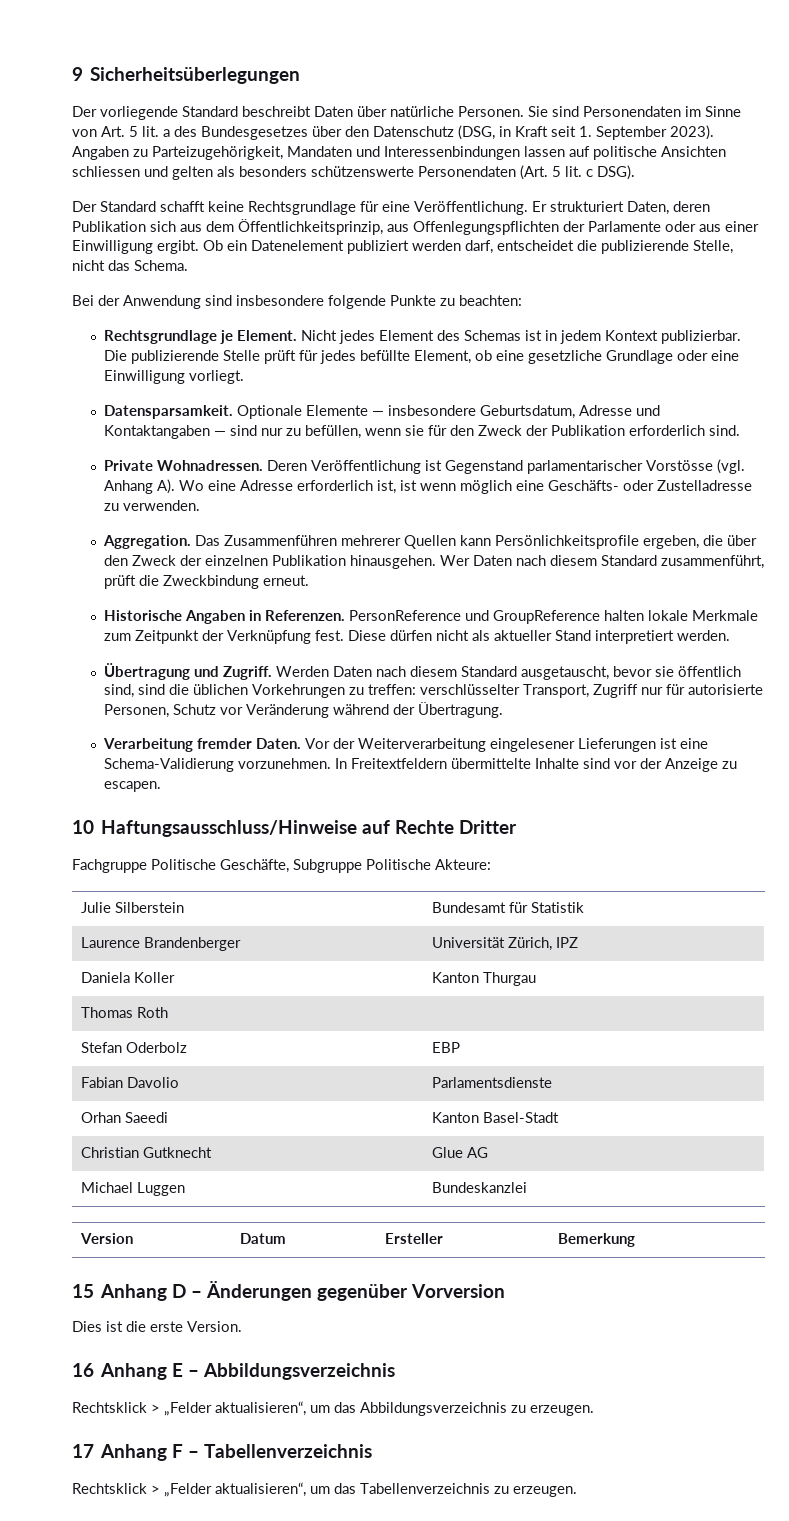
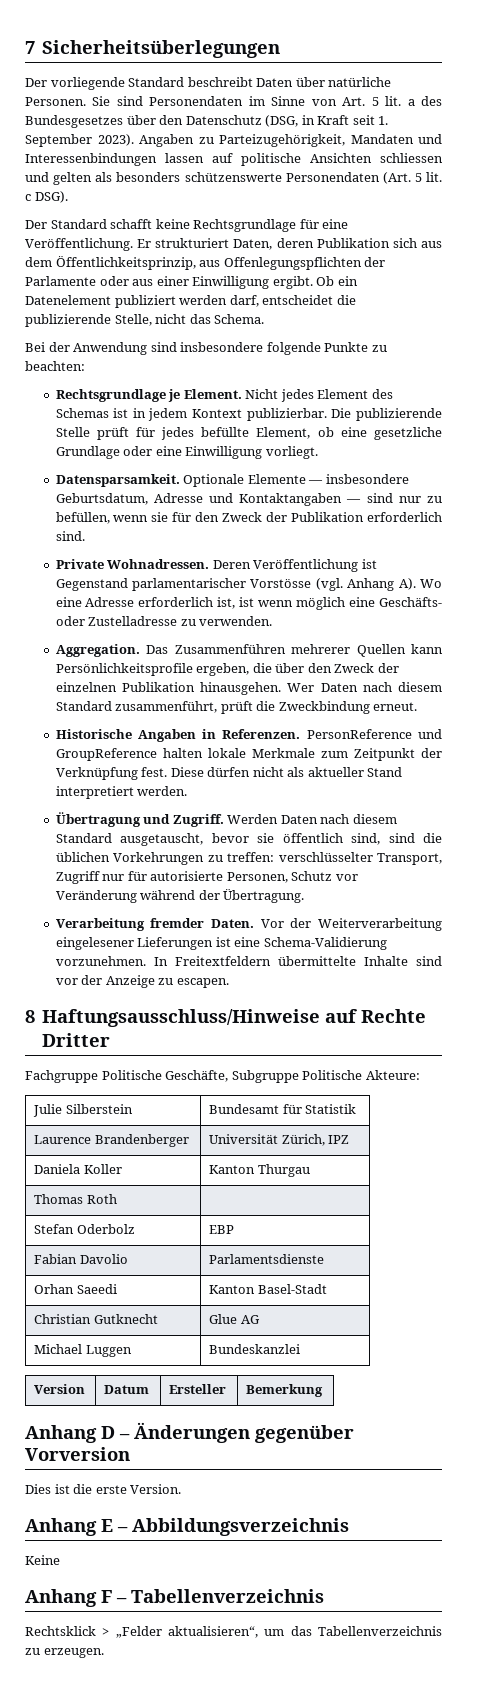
[72,67,83,81] 9 -> [25,41,35,54] 7
[72,820,94,834] 10 -> [25,1010,35,1023] 8
[72,1284,94,1298] 15 -> (324, 1390) none
[72,1363,94,1377] 16 -> (182, 1489) none
[72,1401,594,1416] [72,1444,94,1458] Rechtsklick > „Felder aktualisieren“, um das Abbildungsverzeichnis zu erzeugen. // 17 -> [25,1555,60,1565] Keine //

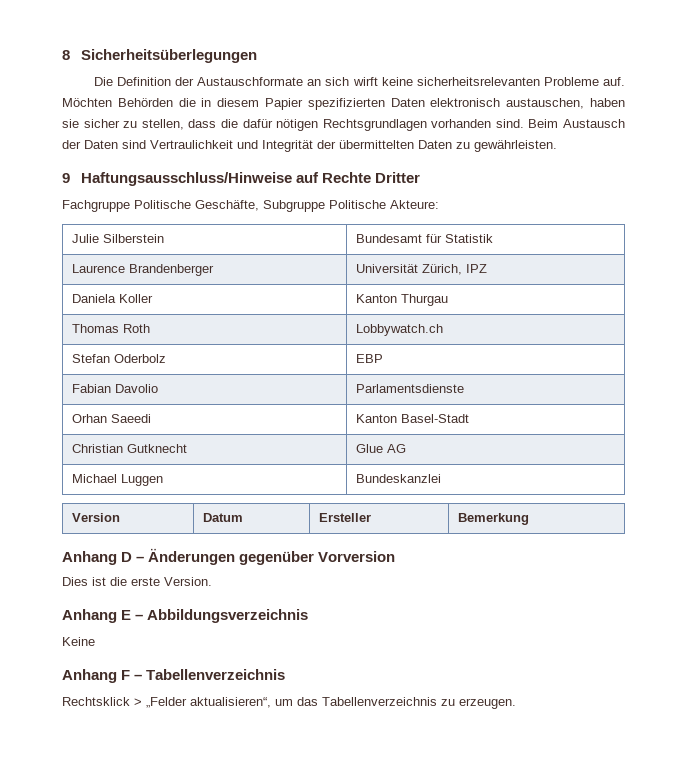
[25,41,35,54] 7 -> [62,50,70,60] 8
[25,77,392,90] [25,96,442,106] [25,115,389,128] [25,134,442,147] [25,153,443,166] [25,172,442,185] [25,191,68,203] [25,219,349,232] [25,238,443,251] [25,256,386,270] [25,276,358,289] [25,295,356,308] [25,314,265,327] [25,342,387,355] [25,361,85,371] [55,389,393,402] [55,408,442,421] [55,427,442,440] [55,446,318,459] [55,474,409,487] [55,493,442,506] [55,512,442,524] [55,531,85,541] [55,559,377,572] [55,578,442,591] [55,597,442,610] [55,616,273,626] [55,644,444,657] [55,663,399,676] [55,682,442,695] [55,701,418,714] [55,729,442,742] [55,748,442,761] [55,767,403,780] [55,786,188,799] [55,812,397,827] [55,833,442,846] [55,852,443,865] [55,871,358,884] [55,889,305,903] [55,918,442,931] [55,937,387,950] [55,956,442,966] [55,975,229,988] [25,1010,35,1023] Der vorliegende Standard beschreibt Daten über natürliche Personen. Sie sind Personendaten im Sinne von Art. 5 lit. a des Bundesgesetzes über den Datenschutz (DSG, in Kraft seit 1. September 2023). Angaben zu Parteizugehörigkeit, Mandaten und Interessenbindungen lassen auf politische Ansichten schliessen und gelten als besonders schützenswerte Personendaten (Art. 5 lit. c DSG). // Der Standard schafft keine Rechtsgrundlage für eine Veröffentlichung. Er strukturiert Daten, deren Publikation sich aus dem Öffentlichkeitsprinzip, aus Offenlegungspflichten der Parlamente oder aus einer Einwilligung ergibt. Ob ein Datenelement publiziert werden darf, entscheidet die publizierende Stelle, nicht das Schema. // Bei der Anwendung sind insbesondere folgende Punkte zu beachten: // Rechtsgrundlage je Element. Nicht jedes Element des Schemas ist in jedem Kontext publizierbar. Die publizierende Stelle prüft für jedes befüllte Element, ob eine gesetzliche Grundlage oder eine Einwilligung vorliegt. // Datensparsamkeit. Optionale Elemente — insbesondere Geburtsdatum, Adresse und Kontaktangaben — sind nur zu befüllen, wenn sie für den Zweck der Publikation erforderlich sind. // Private Wohnadressen. Deren Veröffentlichung ist Gegenstand parlamentarischer Vorstösse (vgl. Anhang A). Wo eine Adresse erforderlich ist, ist wenn möglich eine Geschäfts- oder Zustelladresse zu verwenden. // Aggregation. Das Zusammenführen mehrerer Quellen kann Persönlichkeitsprofile ergeben, die über den Zweck der einzelnen Publikation hinausgehen. Wer Daten nach diesem Standard zusammenführt, prüft die Zweckbindung erneut. // Historische Angaben in Referenzen. PersonReference und GroupReference halten lokale Merkmale zum Zeitpunkt der Verknüpfung fest. Diese dürfen nicht als aktueller Stand interpretiert werden. // Übertragung und Zugriff. Werden Daten nach diesem Standard ausgetauscht, bevor sie öffentlich sind, sind die üblichen Vorkehrungen zu treffen: verschlüsselter Transport, Zugriff nur für autorisierte Personen, Schutz vor Veränderung während der Übertragung. // Verarbeitung fremder Daten. Vor der Weiterverarbeitung eingelesener Lieferungen ist eine Schema-Validierung vorzunehmen. In Freitextfeldern übermittelte Inhalte sind vor der Anzeige zu escapen. // 8 -> [93,77,625,86] [62,98,625,110] [62,119,625,131] [62,140,557,152] [62,173,70,183] Die Definition der Austauschformate an sich wirft keine sicherheitsrelevanten Probleme auf. Möchten Behörden die in diesem Papier spezifizierten Daten elektronisch austauschen, haben sie sicher zu stellen, dass die dafür nötigen Rechtsgrundlagen vorhanden sind. Beim Austausch der Daten sind Vertraulichkeit und Integrität der übermittelten Daten zu gewährleisten. // 9
(117, 1199) none -> [355,324,443,336] Lobbywatch.ch

